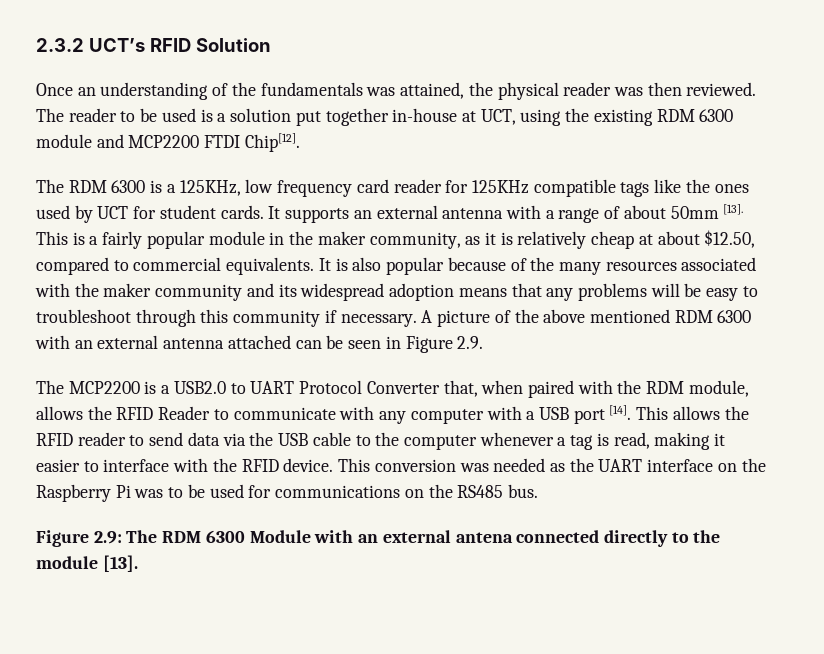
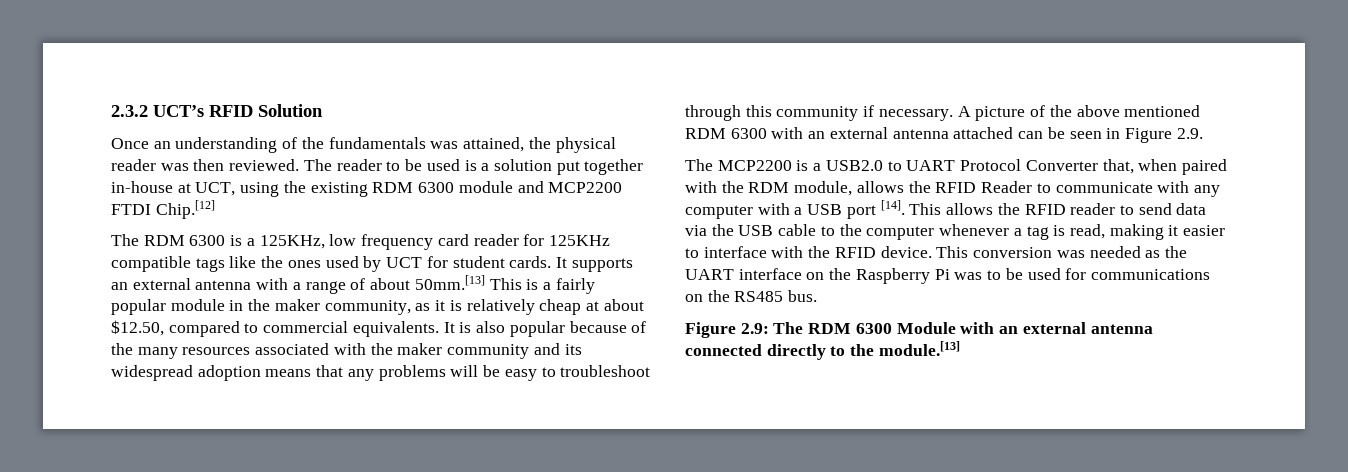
[244,133,300,152] Chip[12]. -> [155,200,215,219] Chip.[12]
[670,204,744,219] 50mm [13]. -> [414,275,485,290] 50mm.[13]
[455,532,513,543] antena -> [1090,324,1153,334] antenna
[36,555,138,572] module [13]. -> [878,341,960,356] module.[13]

